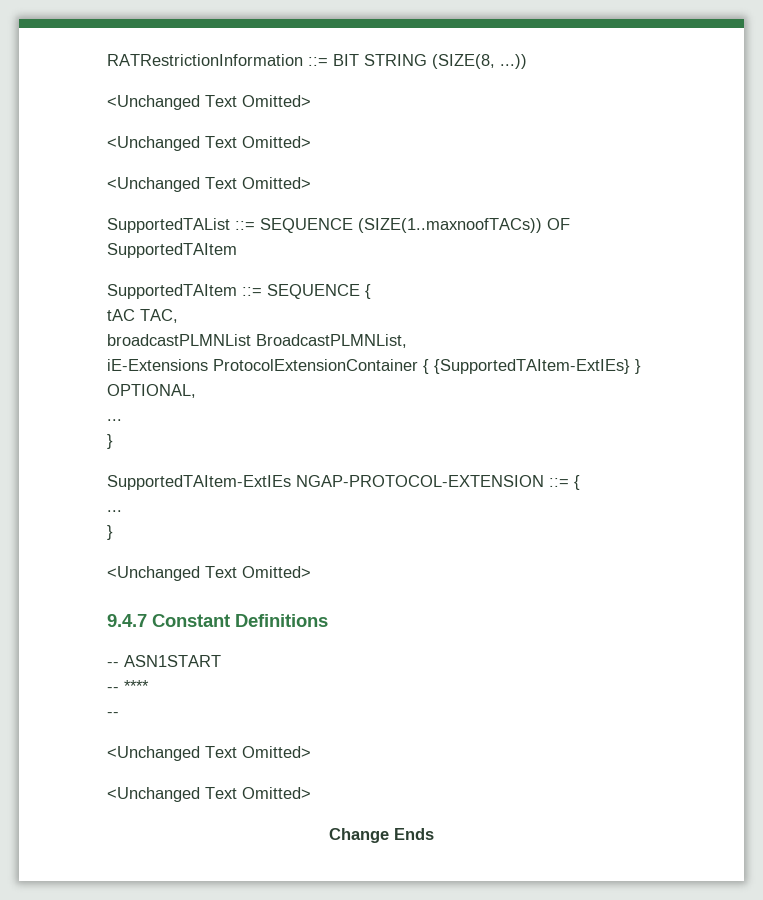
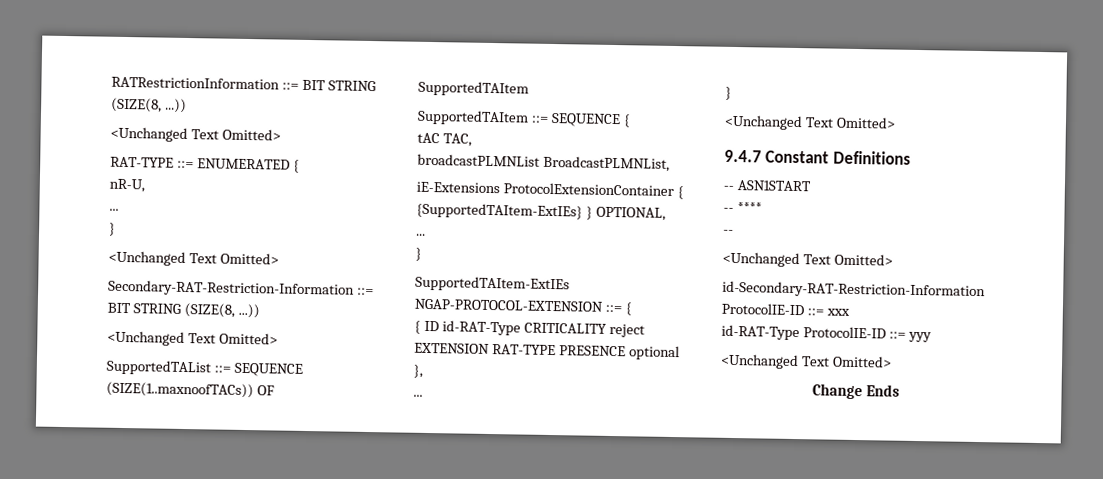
[107,136,311,151] <Unchanged Text Omitted> -> [110,156,300,173] [109,178,145,193] [109,208,119,211] [109,222,116,236] [108,250,279,266] [108,279,374,298] [107,302,260,319] RAT-TYPE ::= ENUMERATED { // nR-U, // ... // } // <Unchanged Text Omitted> // Secondary-RAT-Restriction-Information ::= BIT STRING (SIZE(8, ...))
(580, 482) none -> [414,320,645,338] [414,342,680,361] [413,364,423,378] // { ID id-RAT-Type CRITICALITY reject EXTENSION RAT-TYPE PRESENCE optional },
(311, 752) none -> [722,280,986,300] [721,302,850,316] [721,324,932,343] // id-Secondary-RAT-Restriction-Information ProtocolIE-ID ::= xxx // id-RAT-Type ProtocolIE-ID ::= yyy

